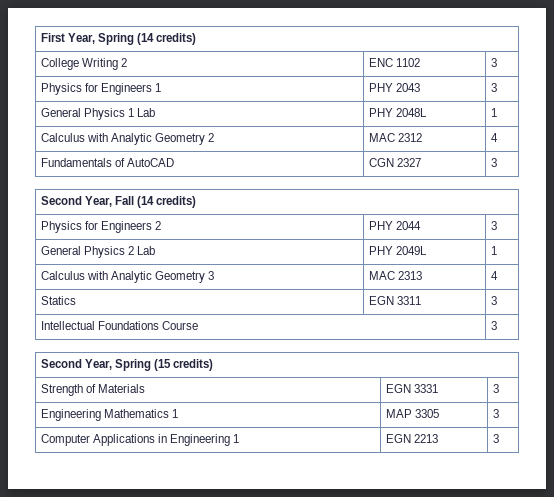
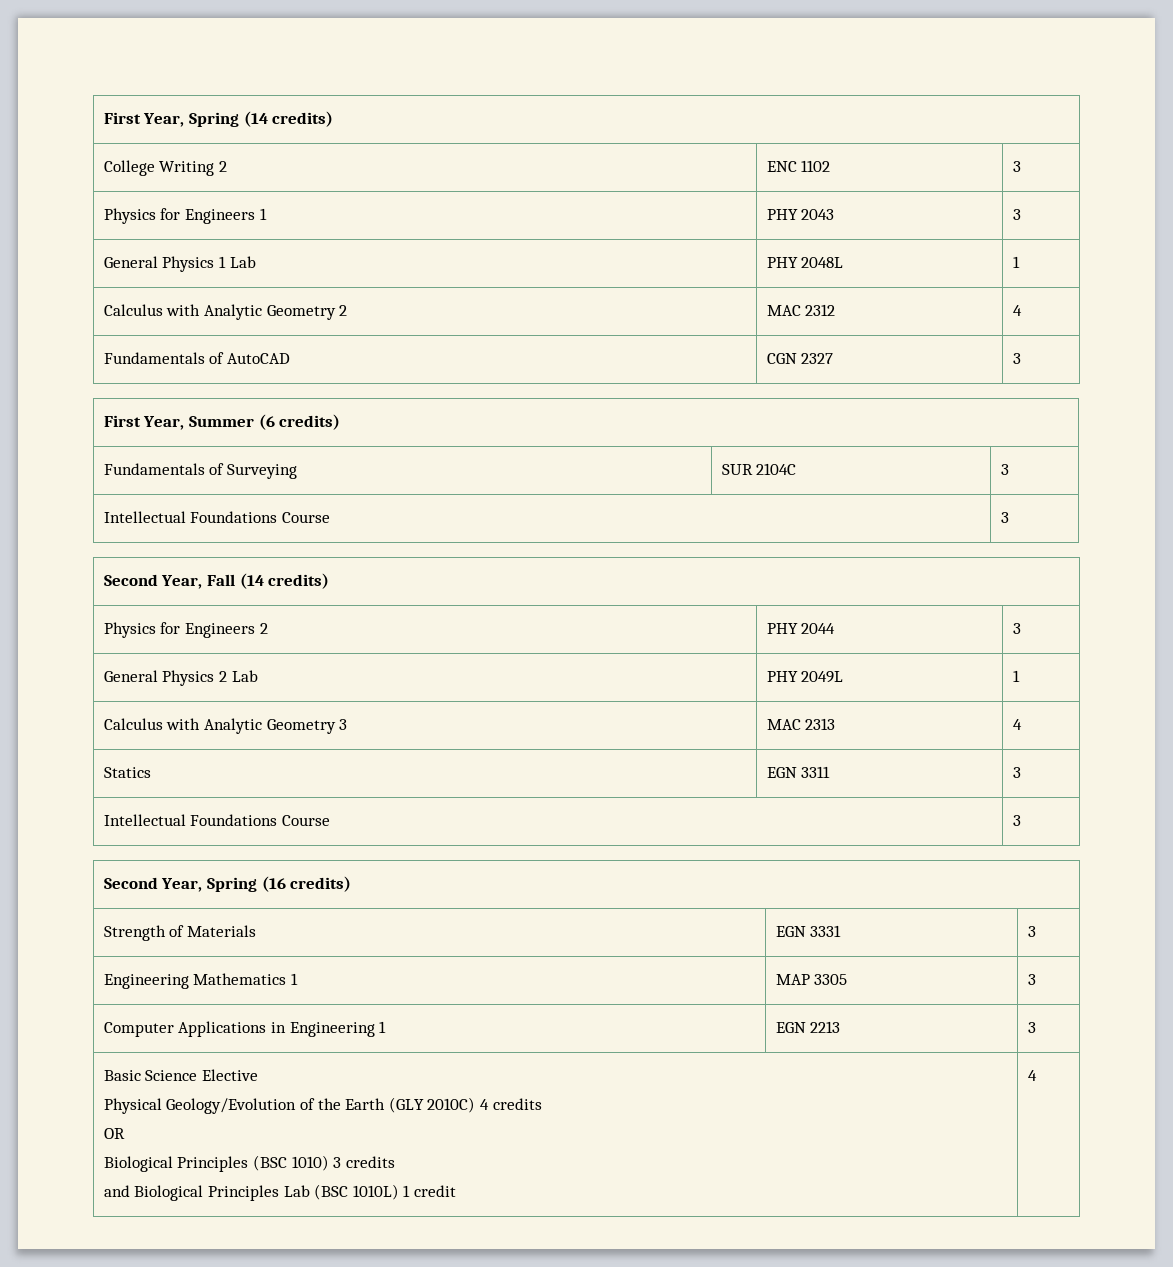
(497, 162) none -> [103,414,341,430] [103,463,297,479] [721,463,797,475] [1000,464,1009,475] [103,511,330,523] [1000,512,1009,523] // First Year, Summer (6 credits) // Fundamentals of Surveying | SUR 2104C | 3 // Intellectual Foundations Course | 3
[154,359,172,371] (15 -> [261,876,286,892] (16
(499, 438) none -> [103,1069,258,1081] [103,1097,542,1114] [103,1128,125,1139] [103,1155,395,1172] [103,1184,456,1201] [1027,1070,1037,1081] // Basic Science Elective // Physical Geology/Evolution of the Earth (GLY 2010C) 4 credits // OR // Biological Principles (BSC 1010) 3 credits // and Biological Principles Lab (BSC 1010L) 1 credit | 4

